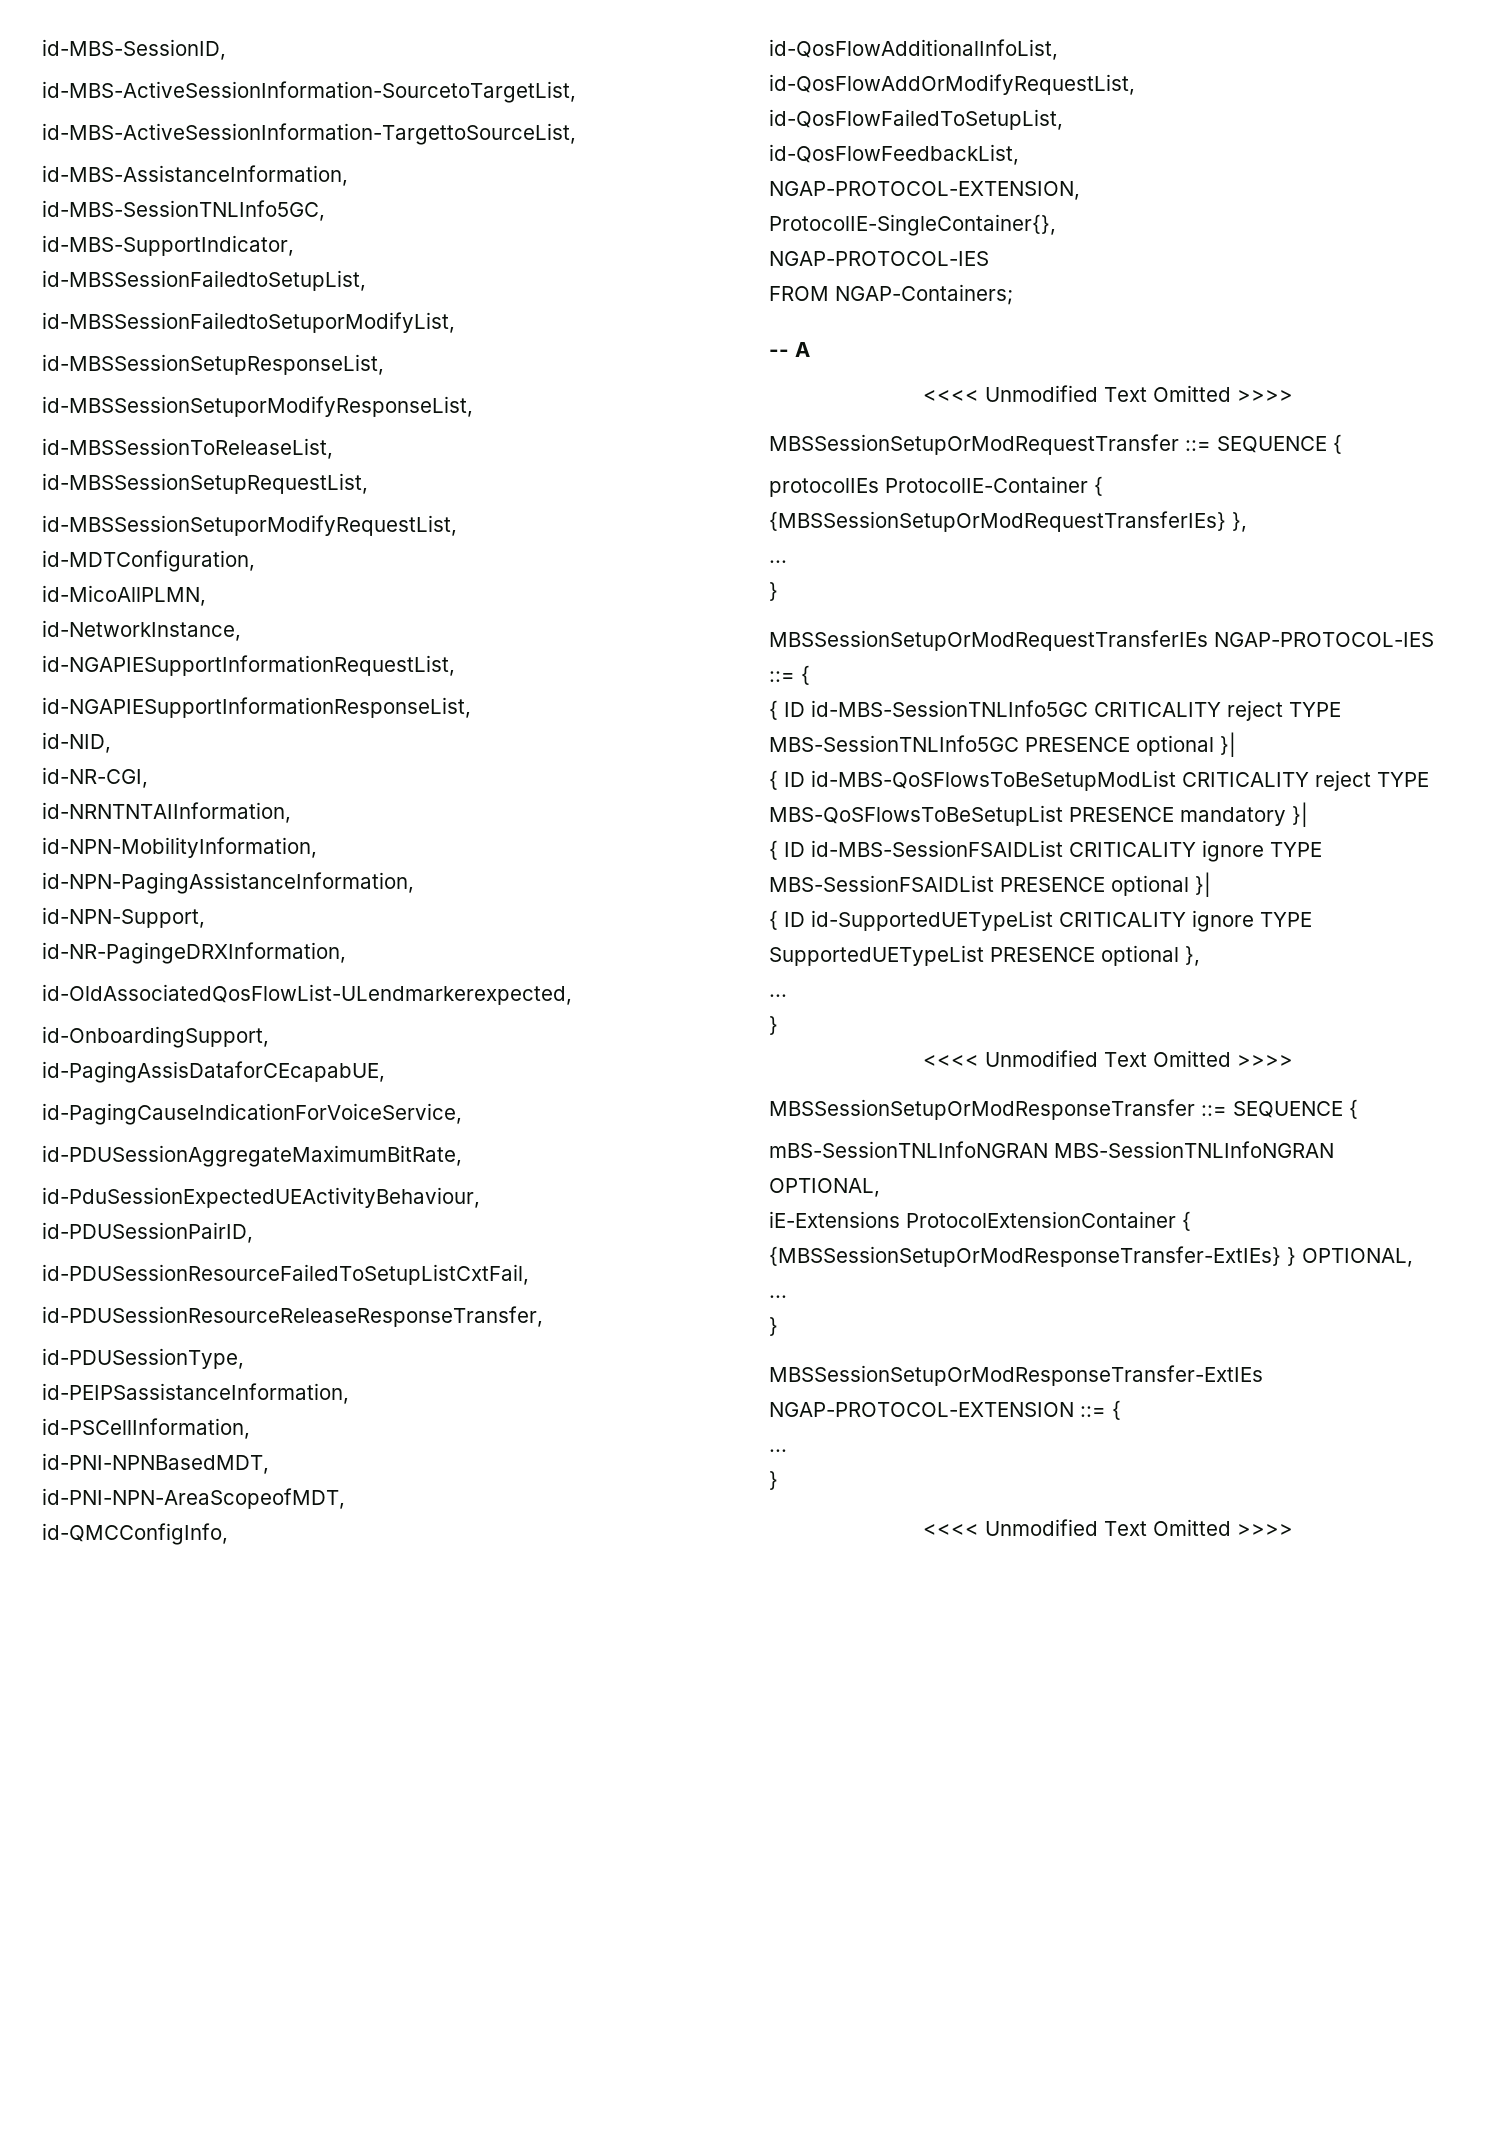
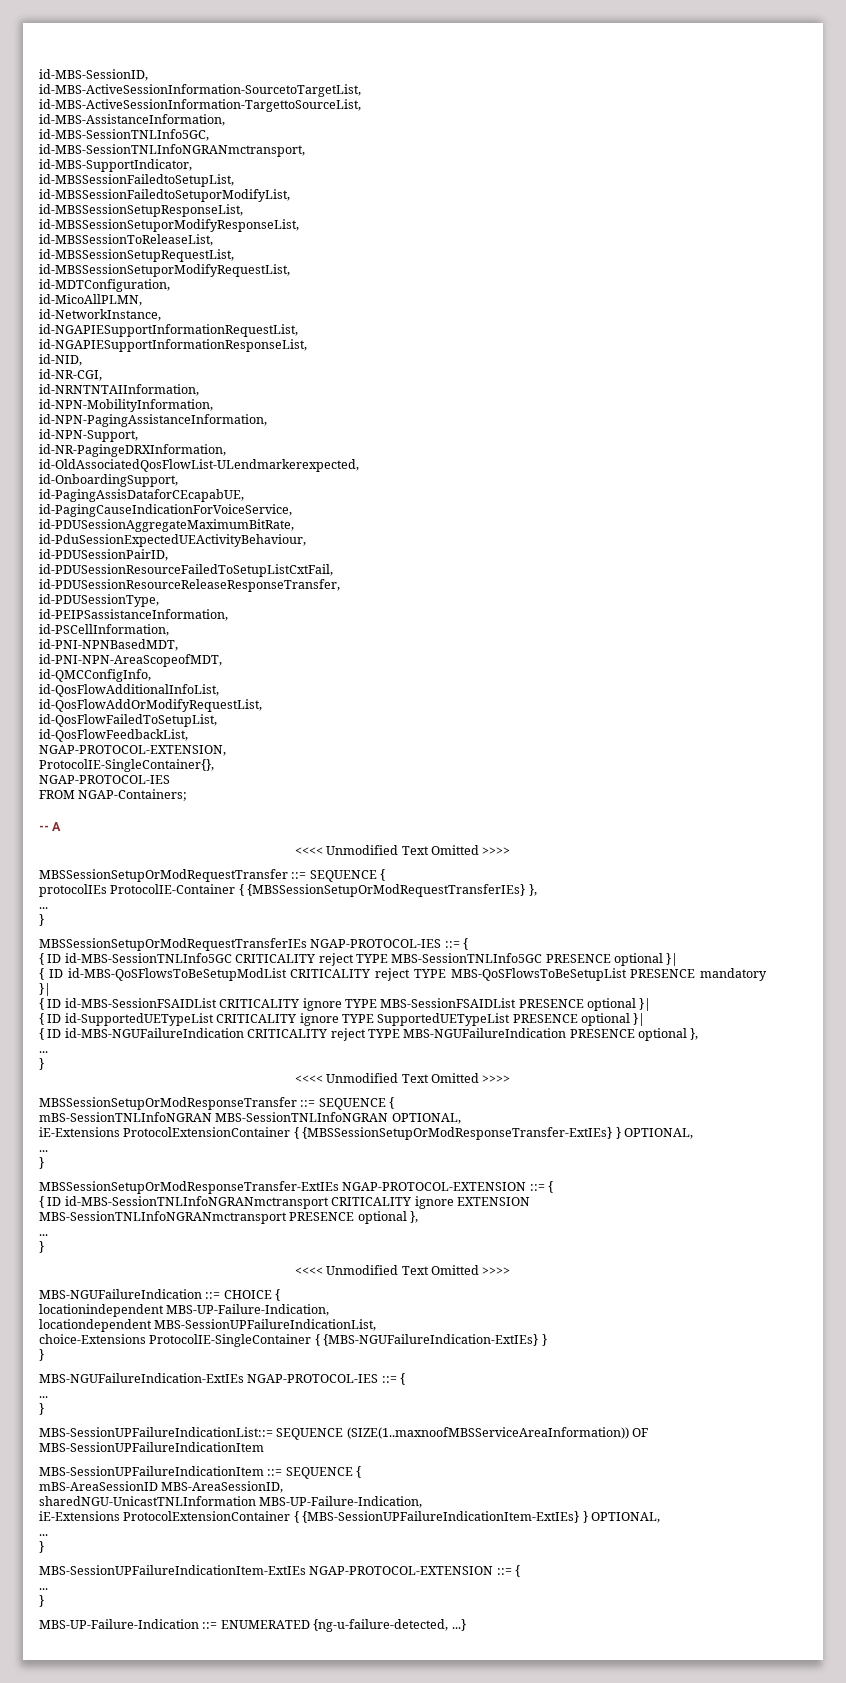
(325, 210) none -> [39,144,305,157] // id-MBS-SessionTNLInfoNGRANmctransport,
(1179, 955) none -> [633,1013,646,1026] [39,1028,687,1041] }| // { ID id-MBS-NGUFailureIndication CRITICALITY reject TYPE MBS-NGUFailureIndication PRESENCE optional
[769,1449,787,1452] [769,1471,778,1490] [922,1519,1293,1536] // ... // } // <<<< Unmodified Text Omitted >>>> -> [39,1196,530,1209] [39,1211,419,1224] [39,1234,48,1236] [39,1241,44,1253] [294,1265,511,1275] [39,1289,281,1301] [39,1304,330,1317] [39,1319,377,1332] [39,1334,547,1347] [39,1349,44,1361] [39,1373,406,1385] [39,1396,48,1398] [39,1403,44,1415] [39,1427,649,1440] [39,1442,264,1452] [39,1466,362,1479] [39,1481,284,1493] [39,1496,423,1508] [39,1511,660,1523] [39,1534,48,1536] [39,1541,44,1553] [39,1565,521,1577] [39,1588,48,1590] [39,1595,44,1607] [39,1619,466,1632] // { ID id-MBS-SessionTNLInfoNGRANmctransport CRITICALITY ignore EXTENSION MBS-SessionTNLInfoNGRANmctransport PRESENCE optional }, // ... // } // <<<< Unmodified Text Omitted >>>> // MBS-NGUFailureIndication ::= CHOICE { // locationindependent MBS-UP-Failure-Indication, // locationdependent MBS-SessionUPFailureIndicationList, // choice-Extensions ProtocolIE-SingleContainer { {MBS-NGUFailureIndication-ExtIEs} } // } // MBS-NGUFailureIndication-ExtIEs NGAP-PROTOCOL-IES ::= { // ... // } // MBS-SessionUPFailureIndicationList::= SEQUENCE (SIZE(1..maxnoofMBSServiceAreaInformation)) OF MBS-SessionUPFailureIndicationItem // MBS-SessionUPFailureIndicationItem ::= SEQUENCE { // mBS-AreaSessionID MBS-AreaSessionID, // sharedNGU-UnicastTNLInformation MBS-UP-Failure-Indication, // iE-Extensions ProtocolExtensionContainer { {MBS-SessionUPFailureIndicationItem-ExtIEs} } OPTIONAL, // ... // } // MBS-SessionUPFailureIndicationItem-ExtIEs NGAP-PROTOCOL-EXTENSION ::= { // ... // } // MBS-UP-Failure-Indication ::= ENUMERATED {ng-u-failure-detected, ...}

